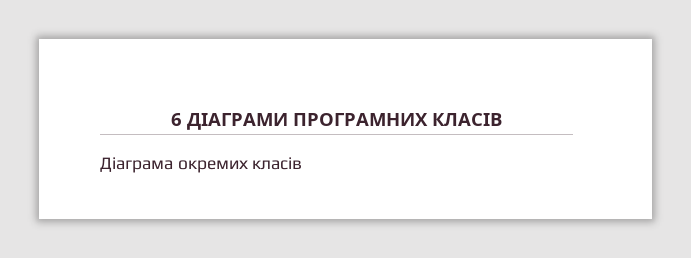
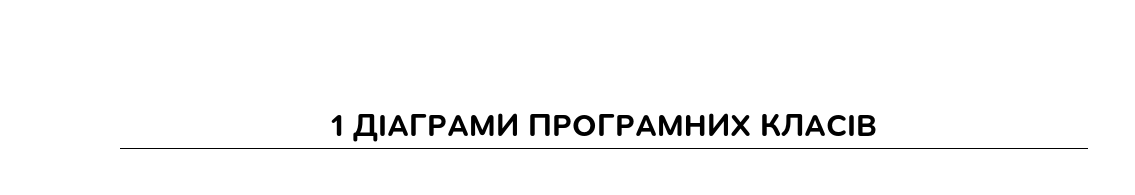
[171,113,182,126] 6 -> [330,115,344,136] 1
[100,157,303,173] // Діаграма окремих класів -> (877, 125) none

